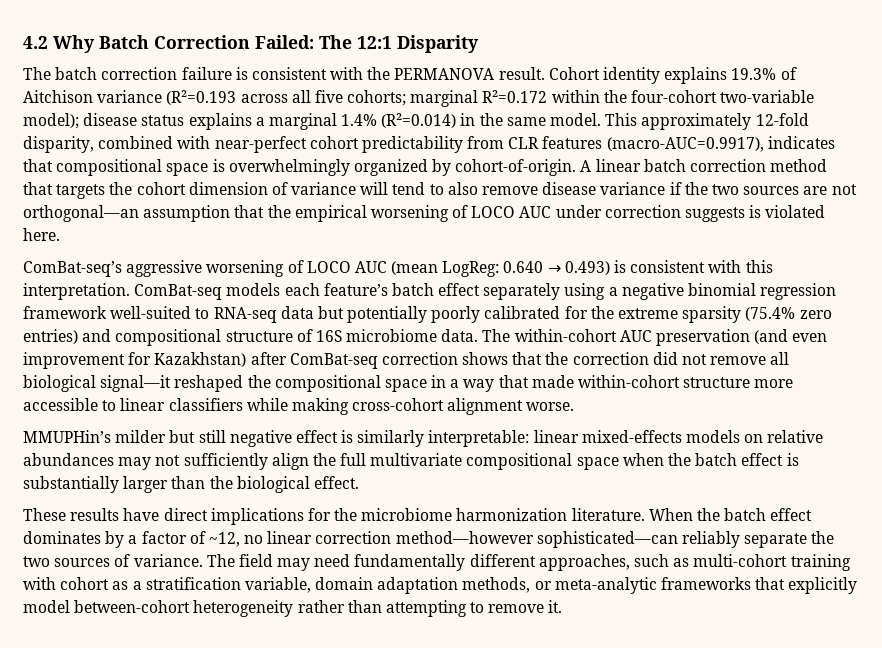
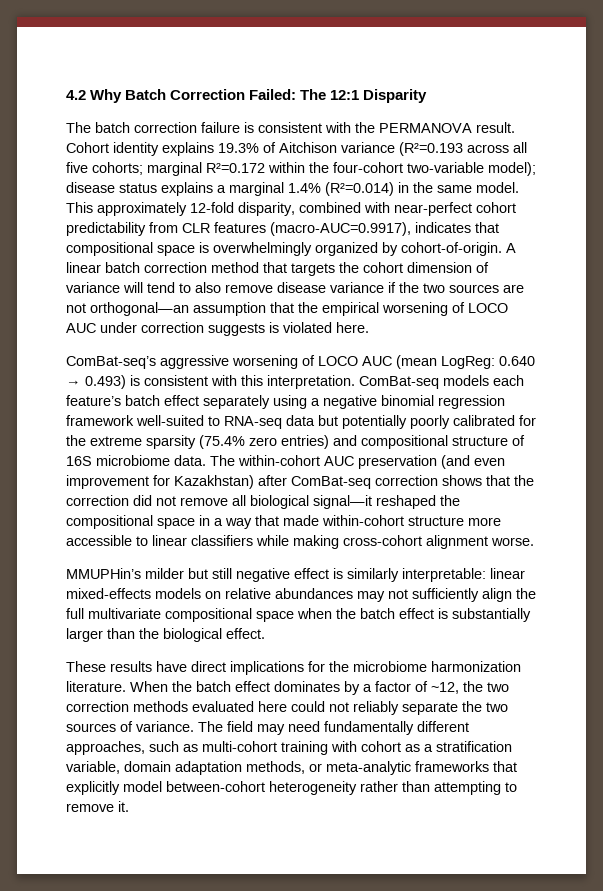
[244,531,678,548] no linear correction method—however sophisticated—can -> [463,681,509,692] [66,701,349,712] the two correction methods evaluated here could not

